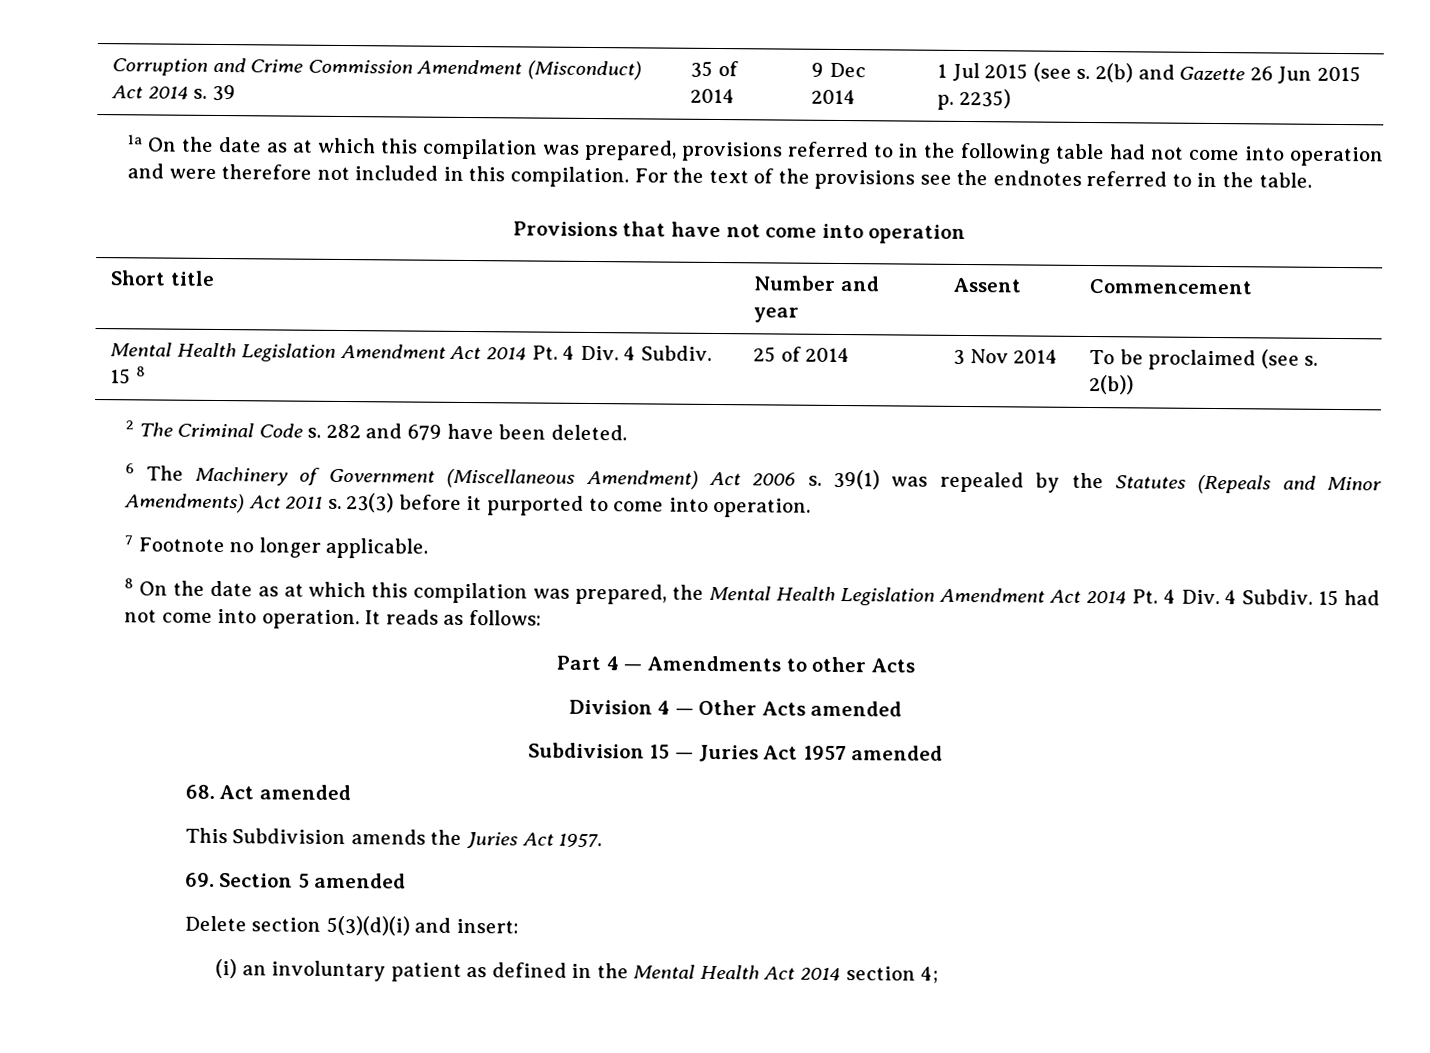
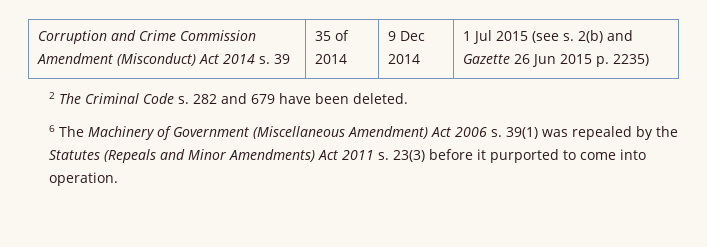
[128,134,1385,167] [127,163,1312,190] [512,221,967,245] [110,270,215,286] [753,275,880,292] [753,307,800,323] [953,277,1023,293] [1089,279,1253,295] [110,342,712,362] [110,366,146,385] [753,346,851,363] [953,349,1059,366] [1089,349,1319,371] [1089,374,1135,395] // 1a On the date as at which this compilation was prepared, provisions referred to in the following table had not come into operation and were therefore not included in this compilation. For the text of the provisions see the endnotes referred to in the table. // Provisions that have not come into operation // Short title | Number and year | Assent | Commencement // Mental Health Legislation Amendment Act 2014 Pt. 4 Div. 4 Subdiv. 15 8 | 25 of 2014 | 3 Nov 2014 | To be proclaimed (see s. 2(b)) -> (650, 60) none
[124,535,429,559] [124,578,1381,607] [124,609,543,630] [556,655,915,673] [568,699,903,717] [527,742,944,763] [184,784,351,801] [184,827,603,849] [184,872,407,889] [183,915,519,936] [215,959,940,984] // 7 Footnote no longer applicable. // 8 On the date as at which this compilation was prepared, the Mental Health Legislation Amendment Act 2014 Pt. 4 Div. 4 Subdiv. 15 had not come into operation. It reads as follows: // Part 4 — Amendments to other Acts // Division 4 — Other Acts amended // Subdivision 15 — Juries Act 1957 amended // 68. Act amended // This Subdivision amends the Juries Act 1957. // 69. Section 5 amended // Delete section 5(3)(d)(i) and insert: // (i) an involuntary patient as defined in the Mental Health Act 2014 section 4; -> (118, 179) none

